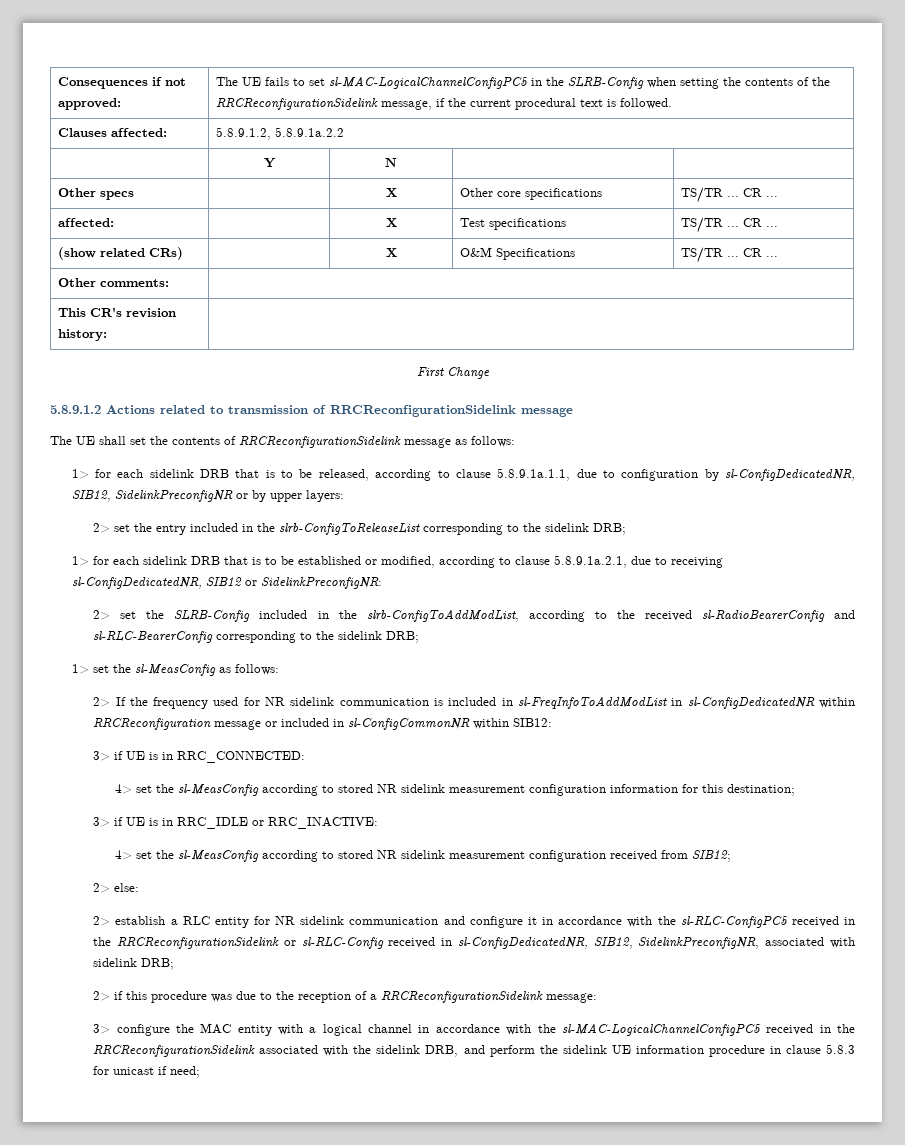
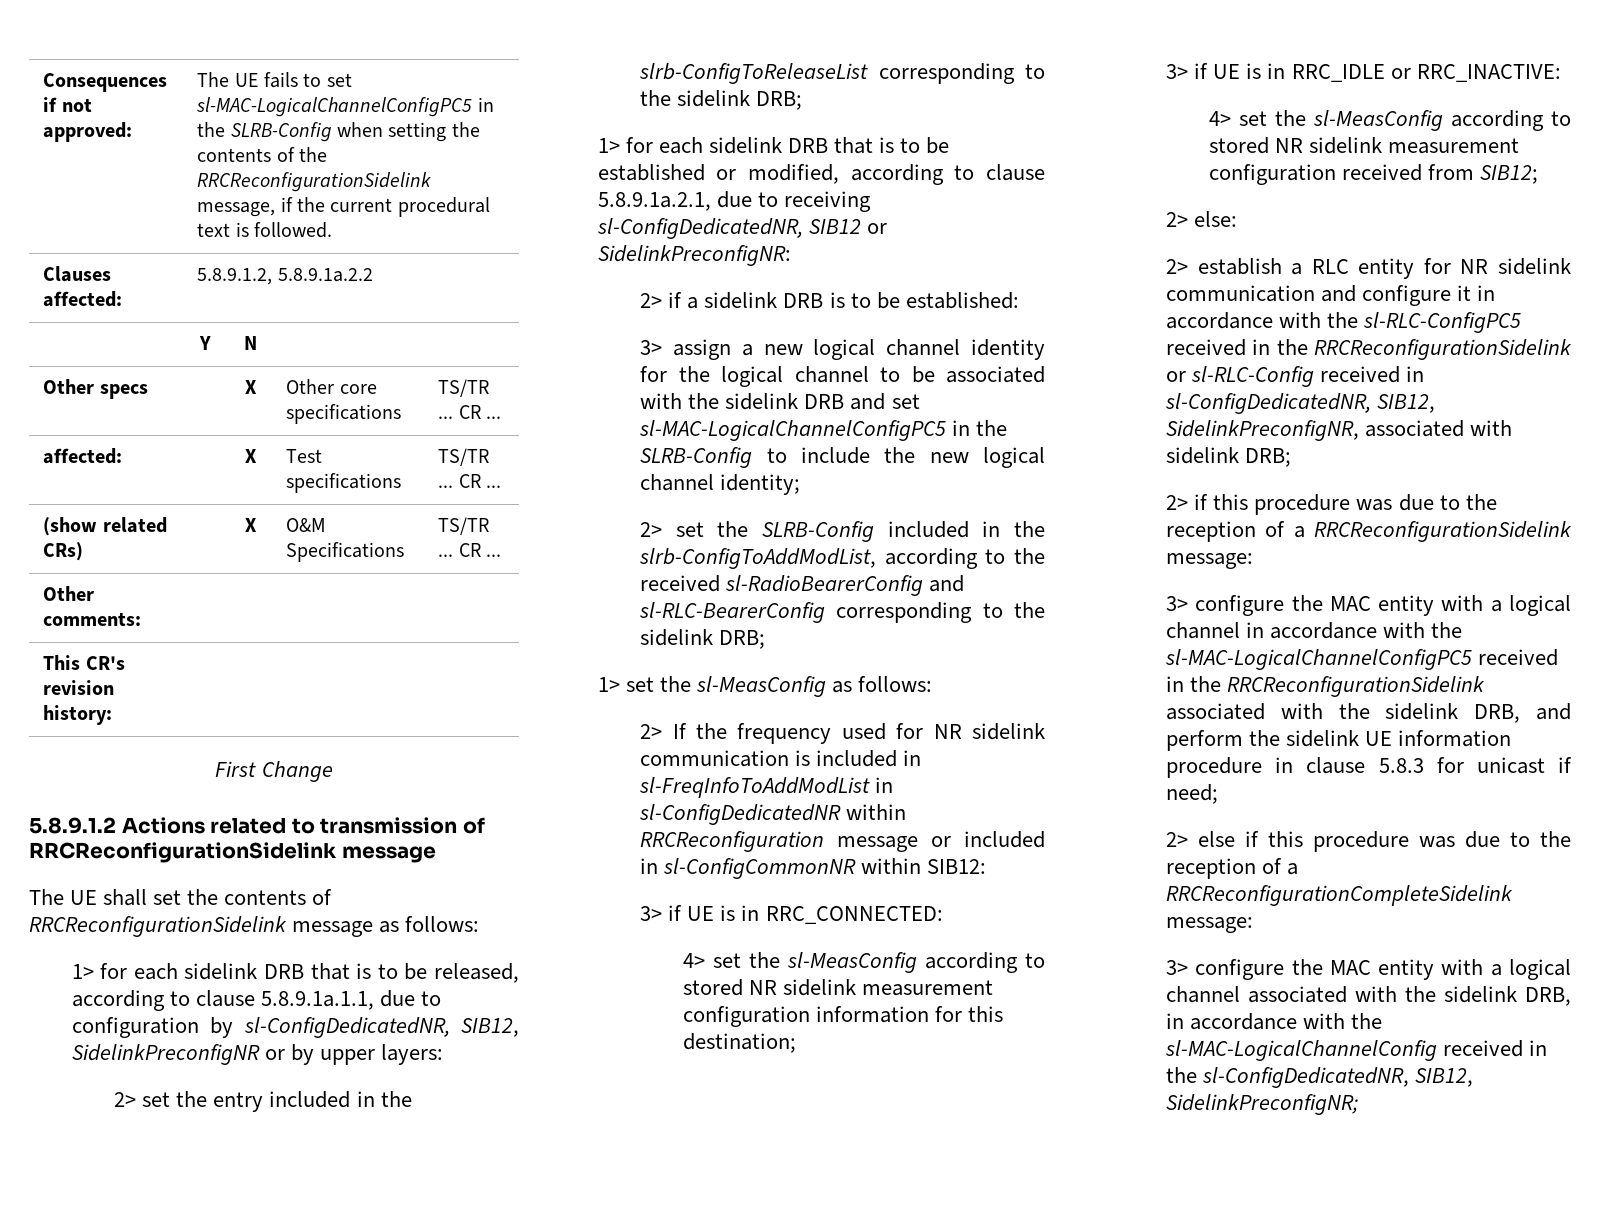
(382, 583) none -> [640,292,1019,309] [640,339,1045,360] [640,366,1045,387] [640,393,920,410] [639,420,1008,441] [640,447,1045,468] [640,474,801,495] // 2> if a sidelink DRB is to be established: // 3> assign a new logical channel identity for the logical channel to be associated with the sidelink DRB and set sl-MAC-LogicalChannelConfigPC5 in the SLRB-Config to include the new logical channel identity;
(201, 1072) none -> [1166,831,1571,852] [1166,858,1299,879] [1166,885,1514,906] [1166,917,1254,933] [1166,959,1571,980] [1166,986,1571,1006] [1166,1013,1383,1030] [1165,1040,1548,1061] [1166,1067,1474,1088] [1166,1094,1359,1115] // 2> else if this procedure was due to the reception of a RRCReconfigurationCompleteSidelink message: // 3> configure the MAC entity with a logical channel associated with the sidelink DRB, in accordance with the sl-MAC-LogicalChannelConfig received in the sl-ConfigDedicatedNR, SIB12, SidelinkPreconfigNR;

